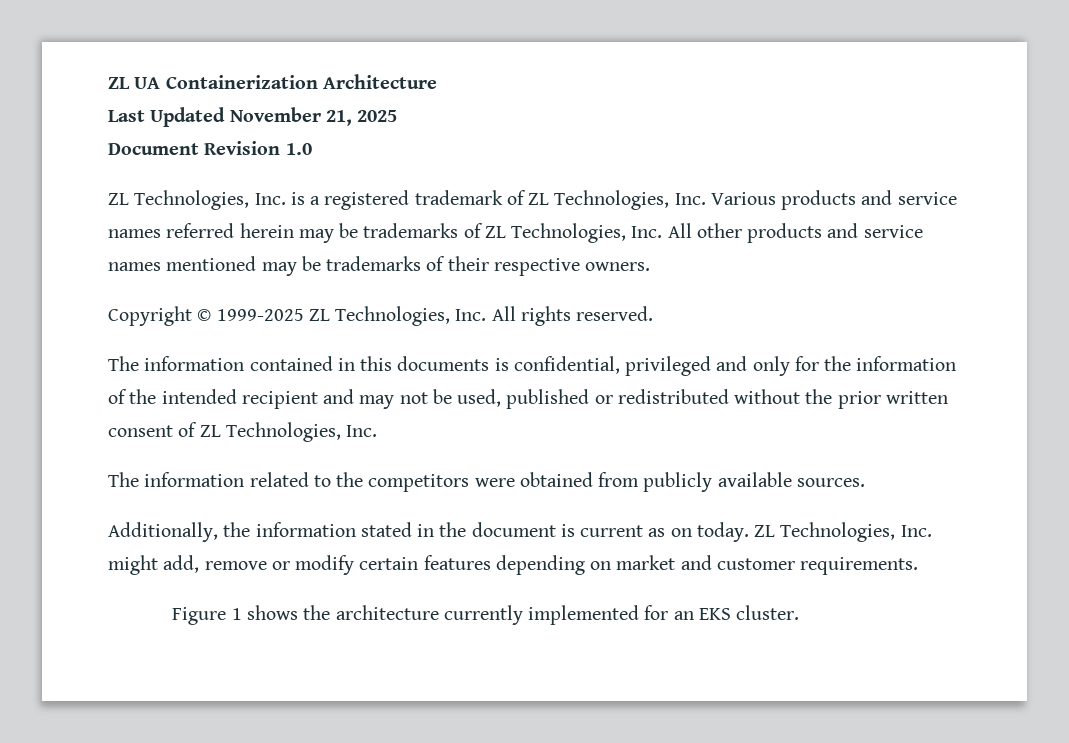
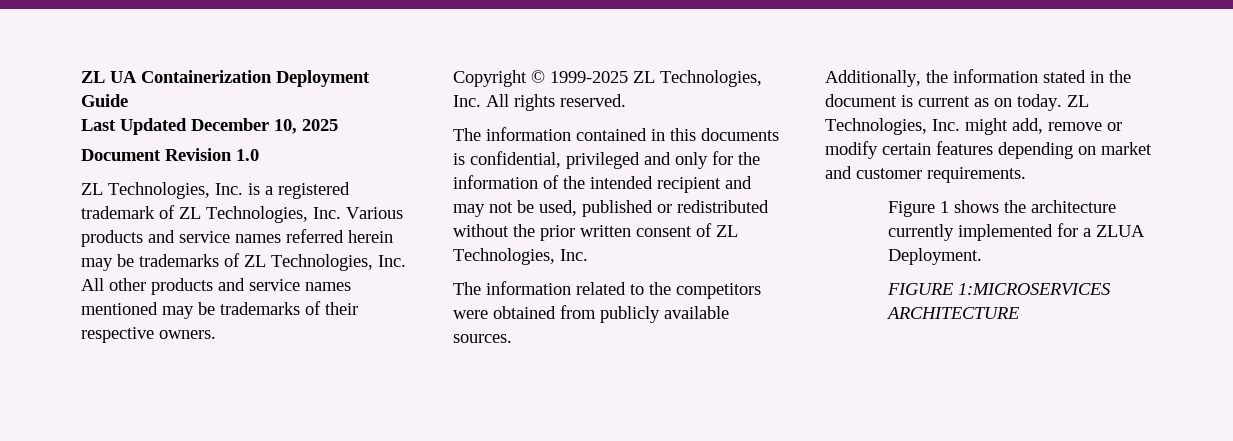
[322,74,437,89] Architecture -> [276,70,370,87] [81,94,128,107] Deployment Guide
[229,107,352,126] November 21, -> [191,118,297,134] December 10,
[673,605,800,620] an EKS cluster. -> [1083,225,1146,237] [888,248,983,265] [887,283,1111,295] [886,307,1020,319] a ZLUA Deployment. // FIGURE 1:MICROSERVICES ARCHITECTURE

